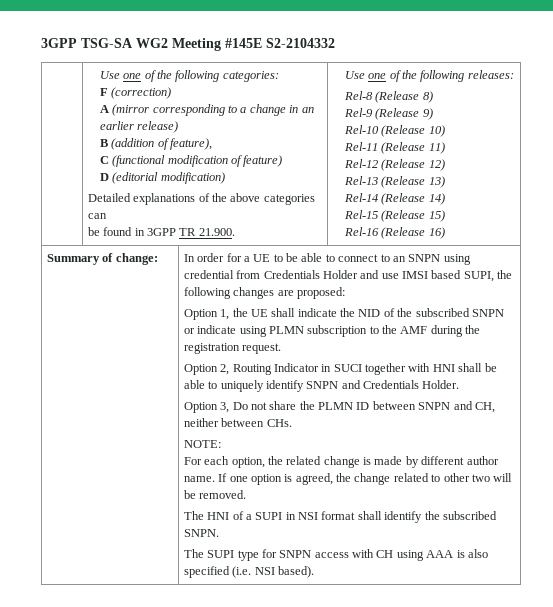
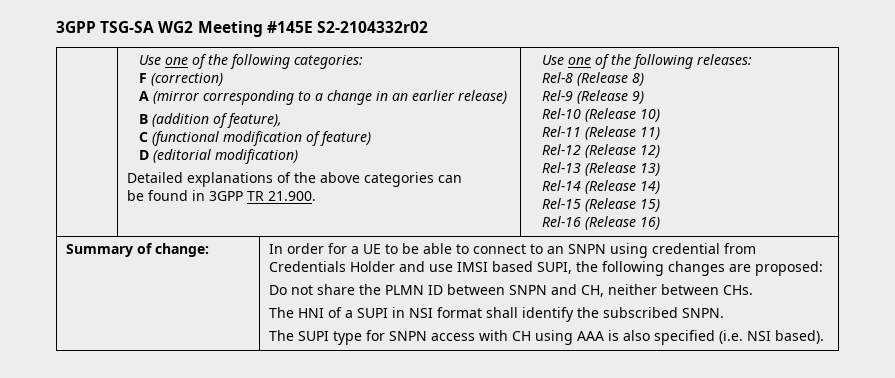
[266,38,335,48] S2-2104332 -> [316,21,428,33] S2-2104332r02
[183,308,504,320] [183,325,481,337] [183,343,282,354] [183,363,497,375] [183,380,460,392] [183,402,230,413] Option 1, the UE shall indicate the NID of the subscribed SNPN or indicate using PLMN subscription to the AMF during the registration request. // Option 2, Routing Indicator in SUCI together with HNI shall be able to uniquely identify SNPN and Credentials Holder. // Option 3, -> (824, 268) none
[183,440,221,448] [183,456,499,468] [183,473,513,485] [183,490,247,499] // NOTE: // For each option, the related change is made by different author name. If one option is agreed, the change related to other two will be removed. -> (754, 290) none

